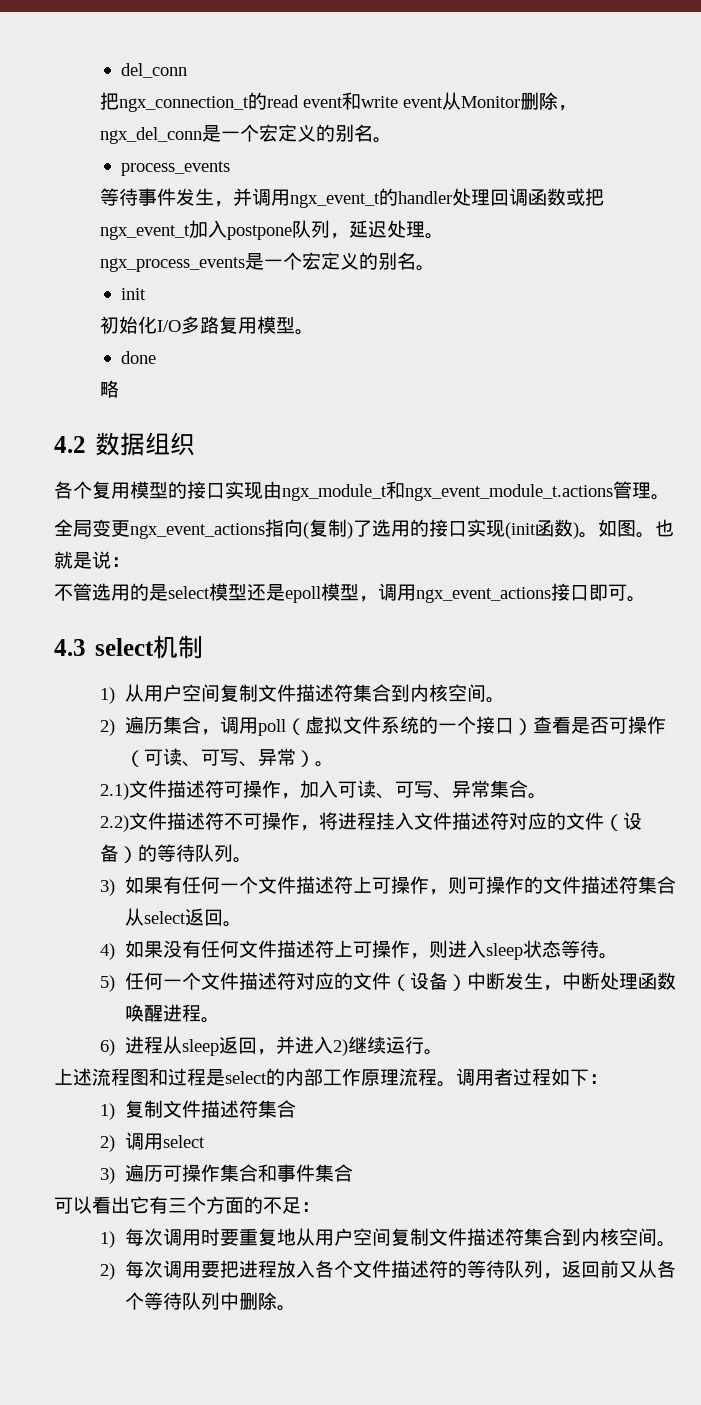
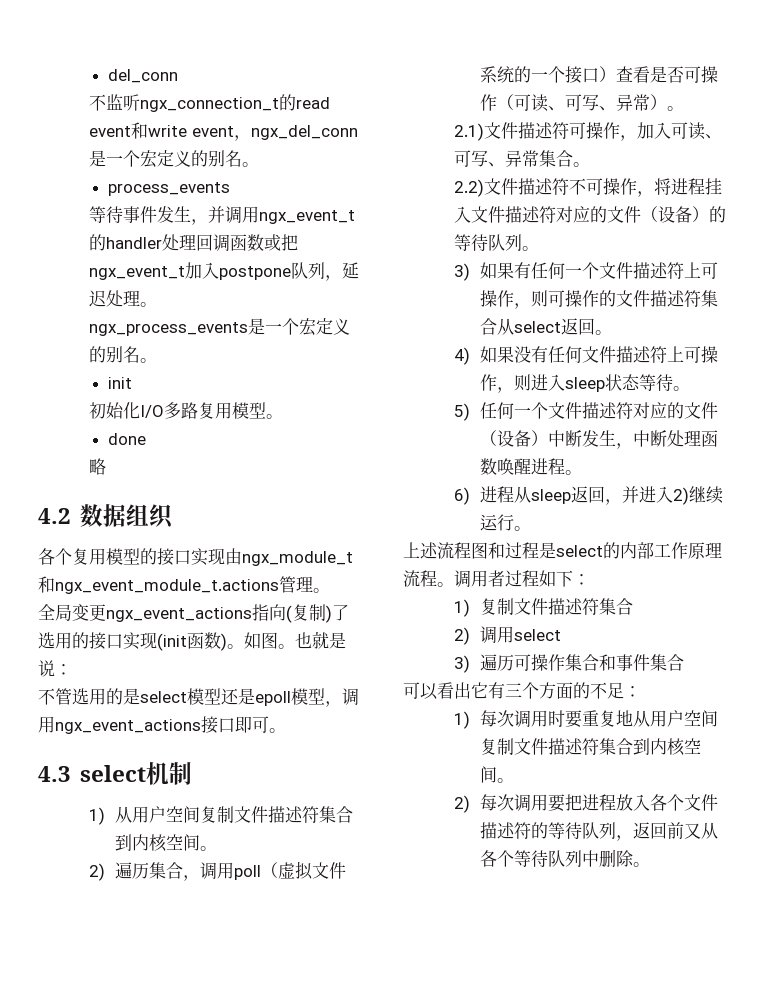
[100,92,120,110] 把 -> [89,94,141,111] 不监听
[442,92,559,110] 从Monitor删除 -> (235, 131) none

